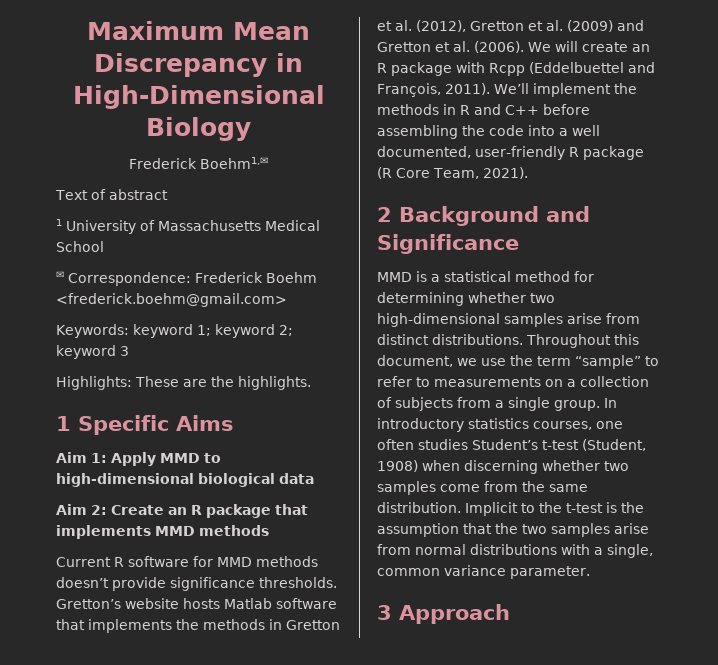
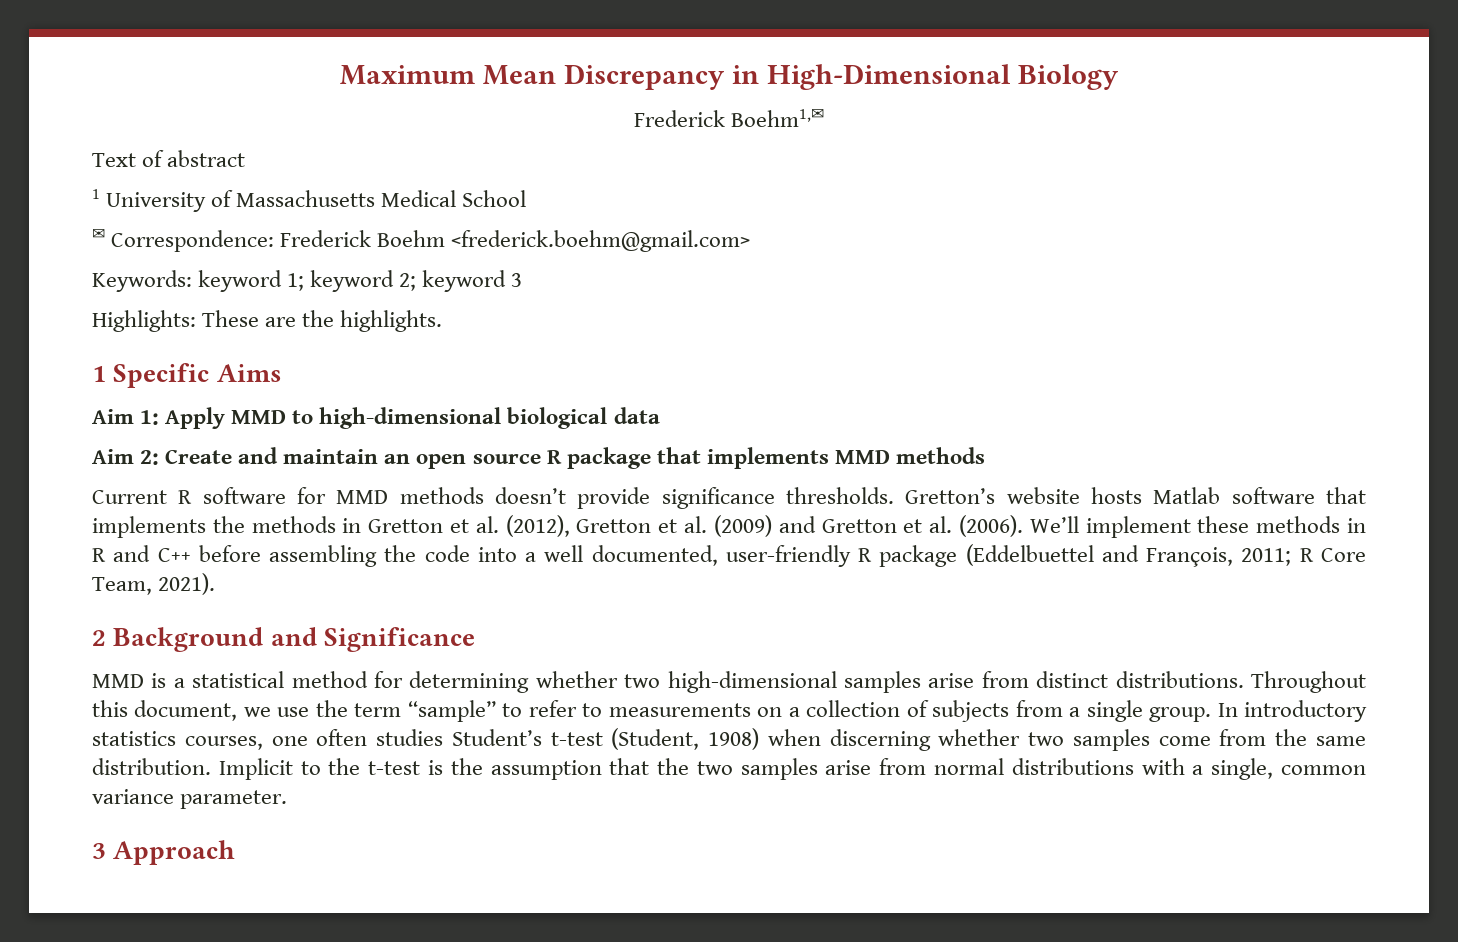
[168,507,187,515] an -> [238,447,541,469] and maintain an open source
[528,41,650,52] [377,62,655,76] [377,83,490,97] We will create an R package with Rcpp (Eddelbuettel and François, 2011). -> (1023, 526) none
[613,83,637,94] the -> [1197,516,1250,533] these
[377,167,392,179] (R -> [965,544,1314,567] (Eddelbuettel and François, 2011; R

